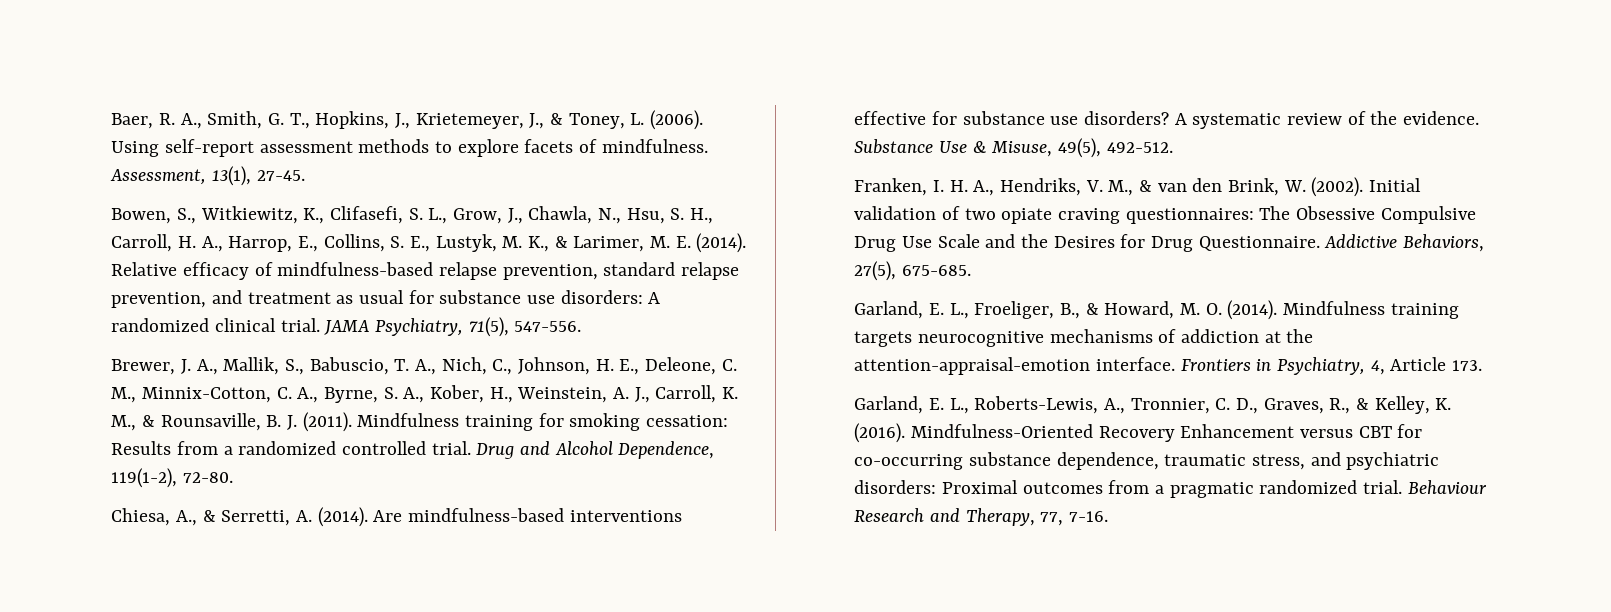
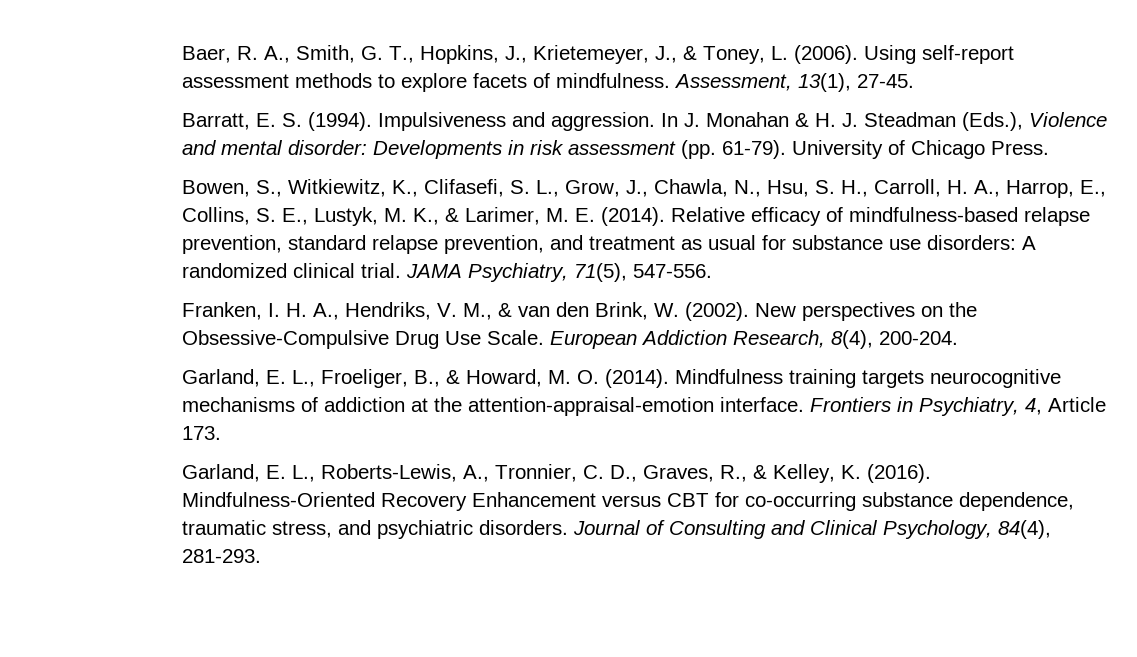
(305, 175) none -> [181,112,1107,131] [181,140,1049,159] // Barratt, E. S. (1994). Impulsiveness and aggression. In J. Monahan & H. J. Steadman (Eds.), Violence and mental disorder: Developments in risk assessment (pp. 61-79). University of Chicago Press.
[111,357,737,375] [111,385,738,403] [111,412,728,432] [111,441,715,459] [111,468,233,488] [111,507,682,527] [854,111,1479,129] [854,138,1173,158] // Brewer, J. A., Mallik, S., Babuscio, T. A., Nich, C., Johnson, H. E., Deleone, C. M., Minnix-Cotton, C. A., Byrne, S. A., Kober, H., Weinstein, A. J., Carroll, K. M., & Rounsaville, B. J. (2011). Mindfulness training for smoking cessation: Results from a randomized controlled trial. Drug and Alcohol Dependence, 119(1-2), 72-80. // Chiesa, A., & Serretti, A. (2014). Are mindfulness-based interventions effective for substance use disorders? A systematic review of the evidence. Substance Use & Misuse, 49(5), 492-512. -> (712, 271) none
[1368,178,1421,192] [854,206,1476,224] [854,234,1484,252] [854,261,971,281] Initial validation of two opiate craving questionnaires: The Obsessive Compulsive Drug Use Scale and the Desires for Drug Questionnaire. Addictive Behaviors, 27(5), 675-685. -> [754,302,977,321] [181,330,958,349] New perspectives on the Obsessive-Compulsive Drug Use Scale. European Addiction Research, 8(4), 200-204.
[854,480,1487,498] [854,508,1108,526] disorders: Proximal outcomes from a pragmatic randomized trial. Behaviour Research and Therapy, 77, 7-16. -> [478,520,1051,539] [181,549,261,563] disorders. Journal of Consulting and Clinical Psychology, 84(4), 281-293.

